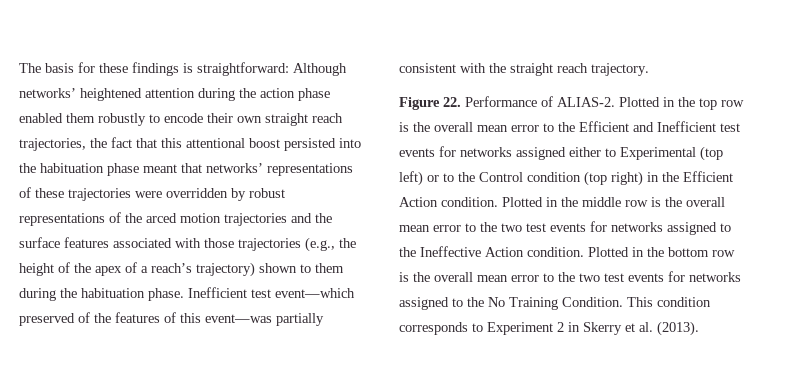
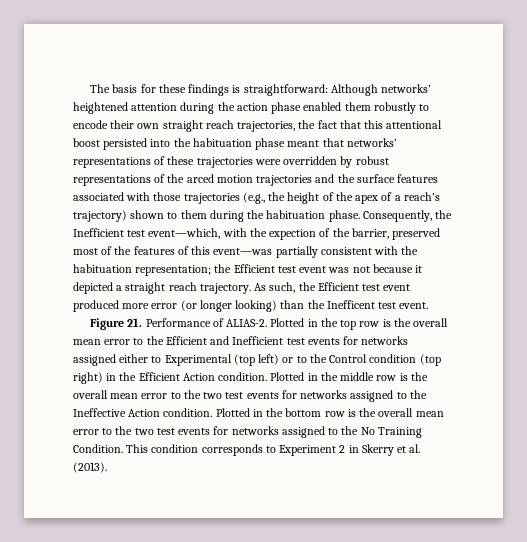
[188,287,355,298] [19,313,75,326] Inefficient test event—which preserved -> [362,210,453,222] [73,228,441,240] [73,248,98,255] Consequently, the Inefficient test event—which, with the expection of the barrier, preserved most
[510,63,649,76] straight reach trajectory. -> [73,264,423,276] [73,282,411,294] [73,300,429,312] habituation representation; the Efficient test event was not because it depicted a straight reach trajectory. As such, the Efficient test event produced more error (or longer looking) than the Inefficent test event.
[443,97,461,107] 22. -> [127,318,143,327] 21.

